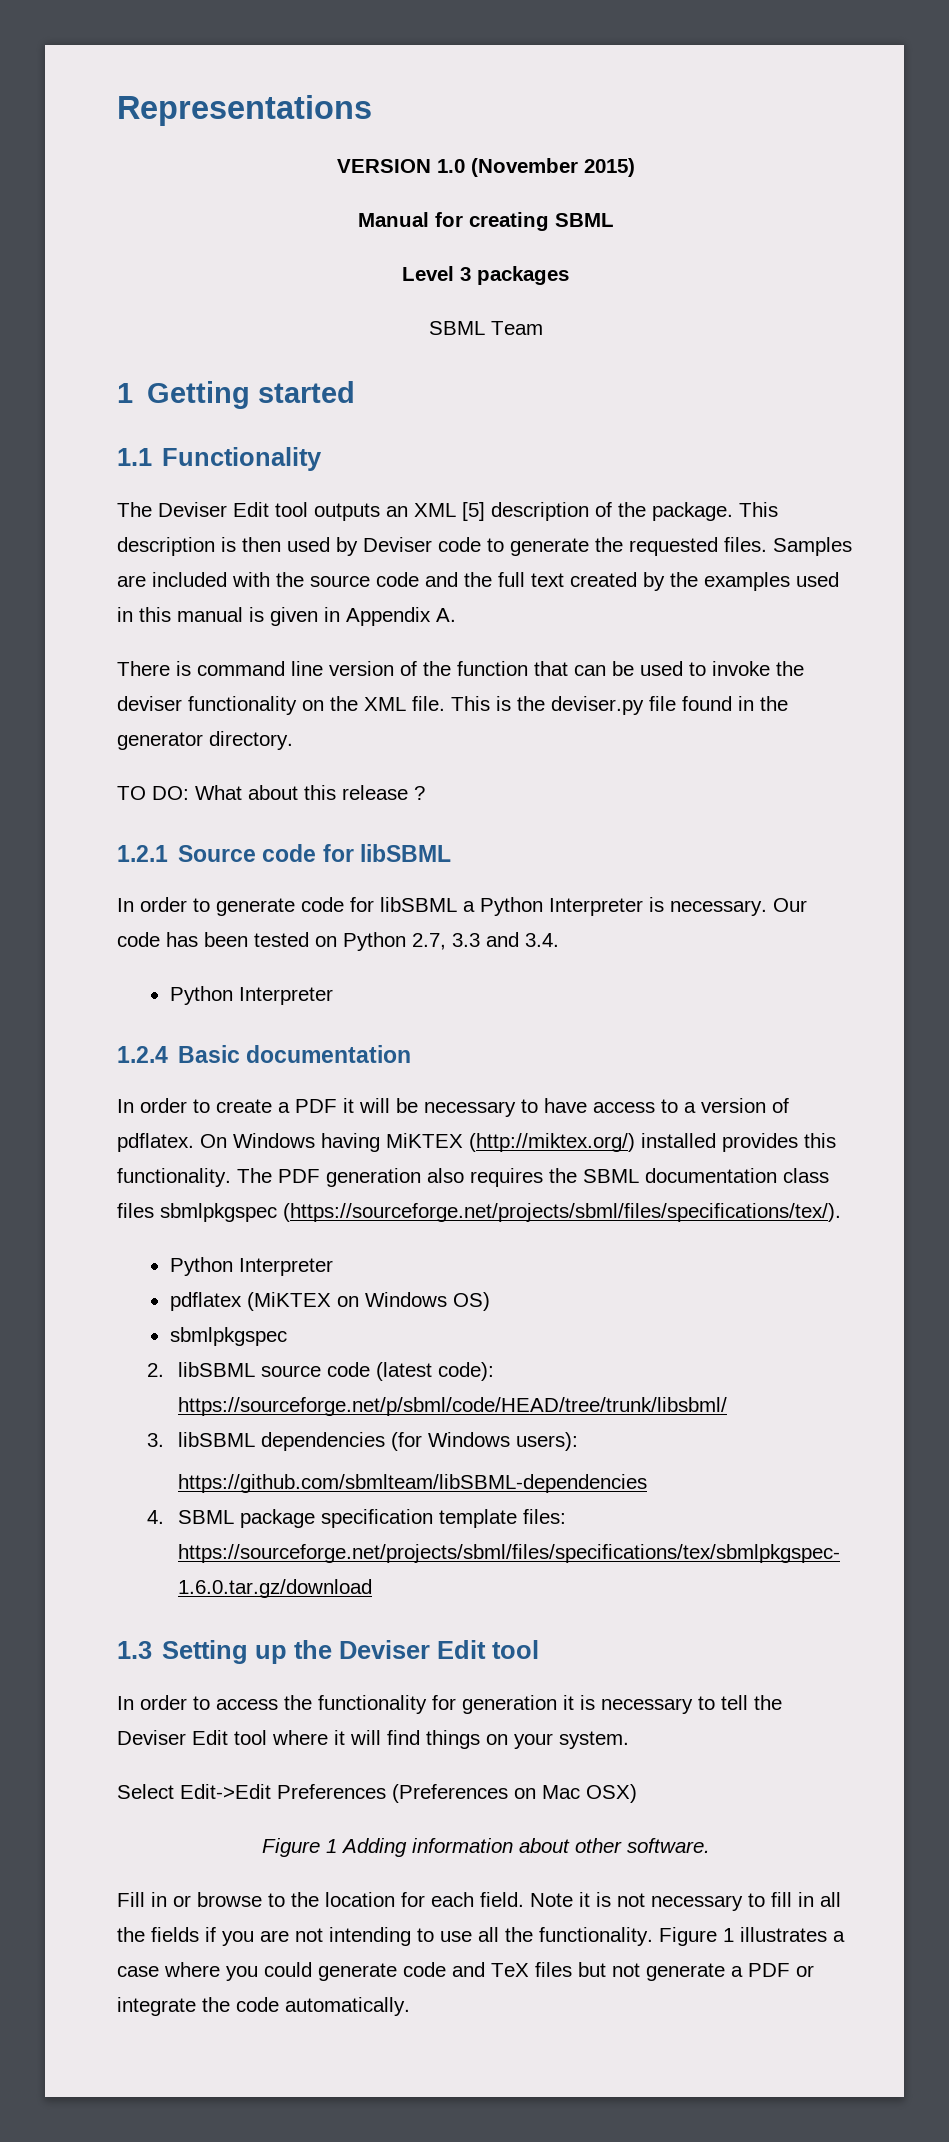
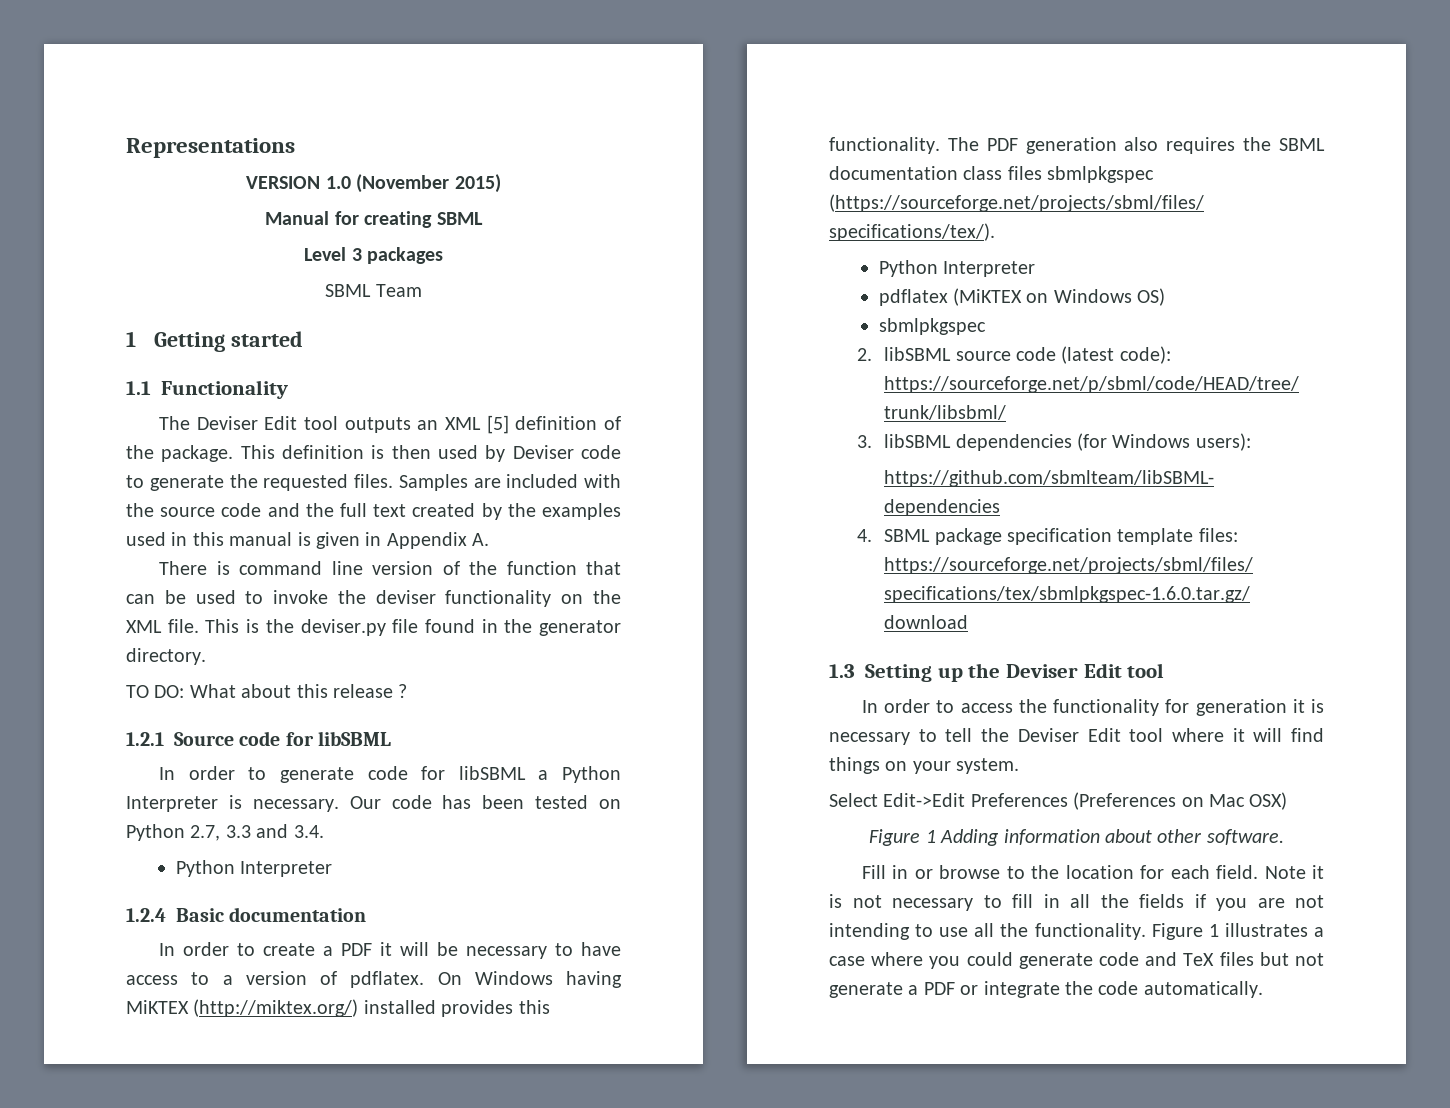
[491,502,589,521] description -> [515,416,598,430] definition
[117,537,215,556] description -> [282,445,364,459] definition

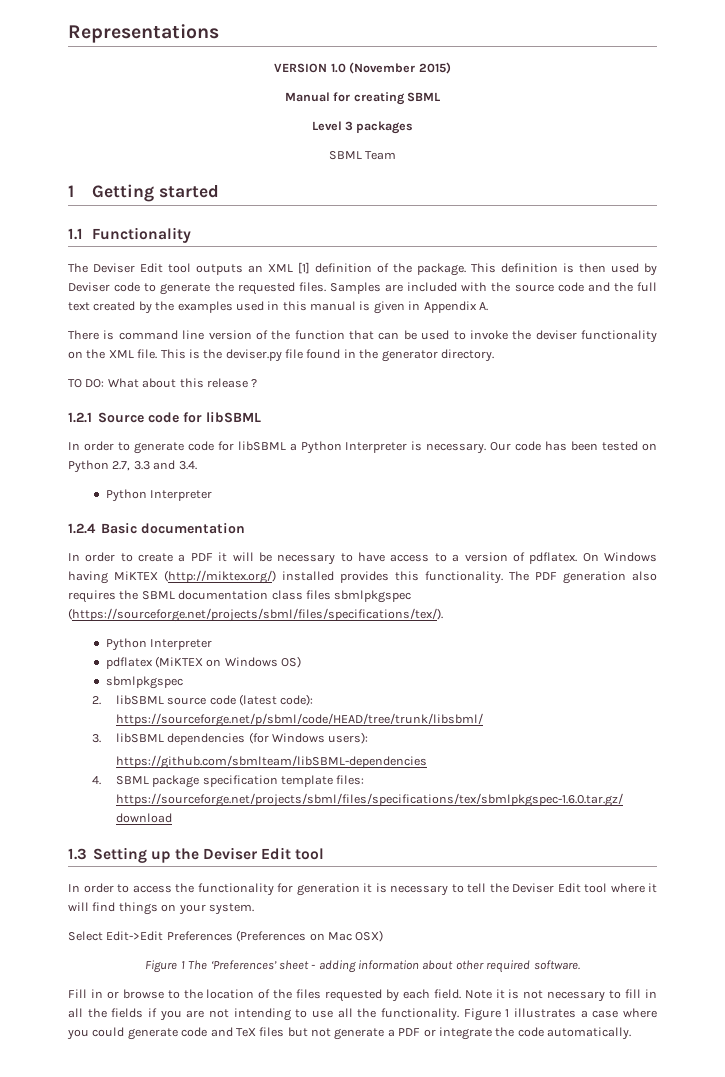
[486,415,509,434] [5] -> [298,262,310,274] [1]
[940,829,1000,846] Adding -> [188,960,356,973] The ‘Preferences’ sheet - adding
(1203, 836) none -> [486,960,531,973] required
[1140,865,1165,879] for -> [258,989,399,1002] of the files requested by

